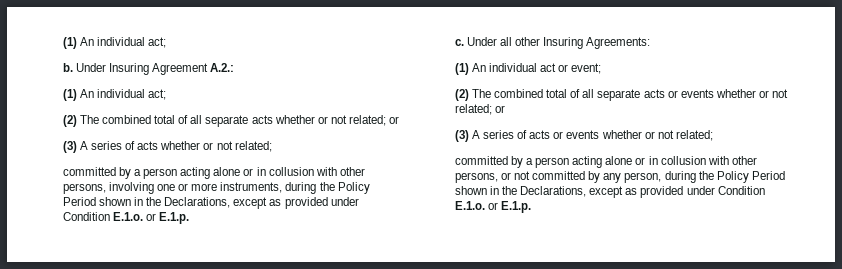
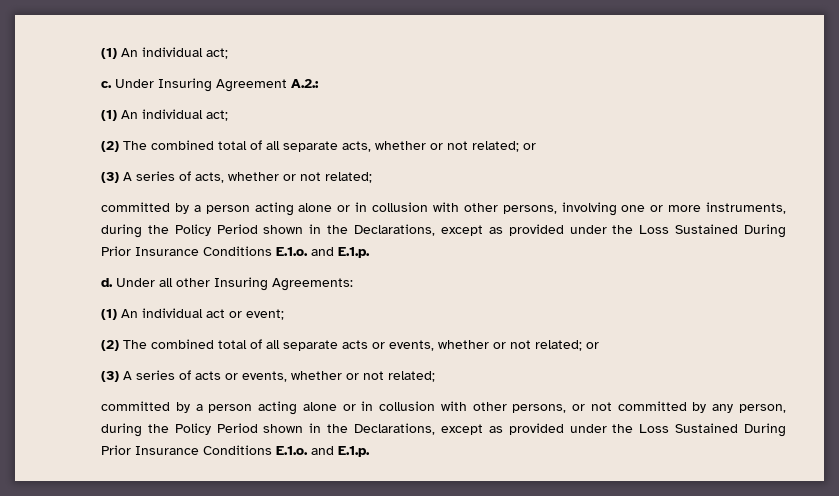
[62,37,167,49] [62,63,73,72] (1) An individual act; // b. -> [100,47,228,59] [100,81,112,88] (1) An individual act; // c.
[251,115,400,126] [62,141,159,153] acts whether or not related; or // (3) A series of acts -> [341,141,536,152] [100,171,224,183] acts, whether or not related; or // (3) A series of acts,
[62,212,156,221] Condition E.1.o. or -> [612,224,787,238] [100,246,334,256] the Loss Sustained During Prior Insurance Conditions E.1.o. and
[454,39,464,46] c. -> [100,278,113,287] d.
[680,89,714,98] events -> [388,340,434,351] events,
[566,130,600,139] events -> [241,371,287,382] events,
[717,186,765,195] [454,201,498,210] Condition E.1.o. or -> [612,423,787,437] [100,445,334,455] the Loss Sustained During Prior Insurance Conditions E.1.o. and

